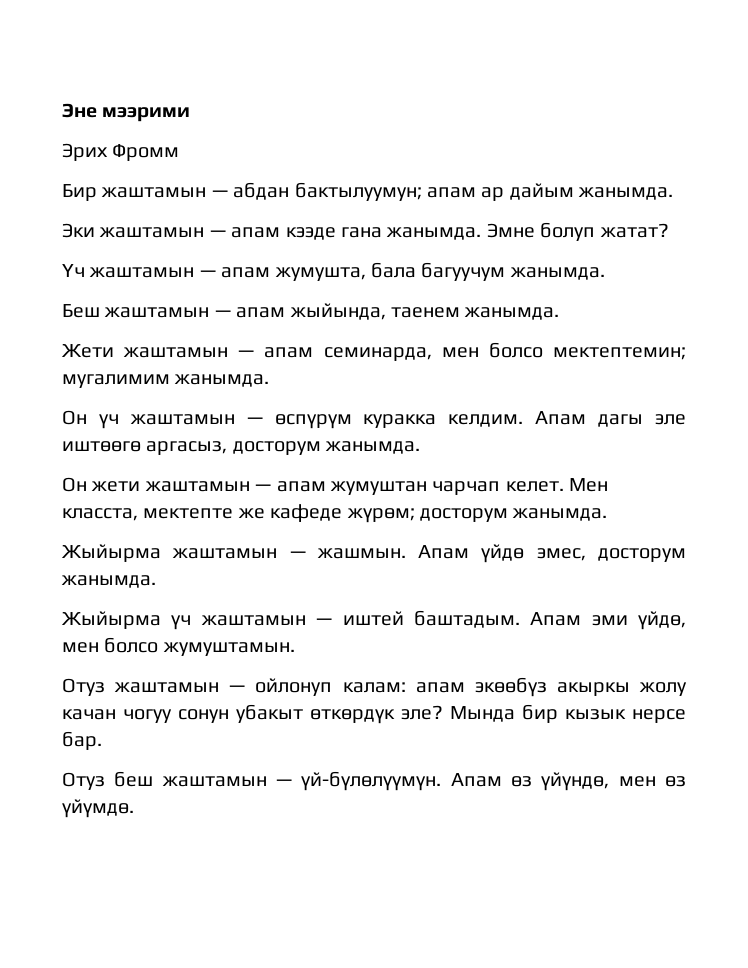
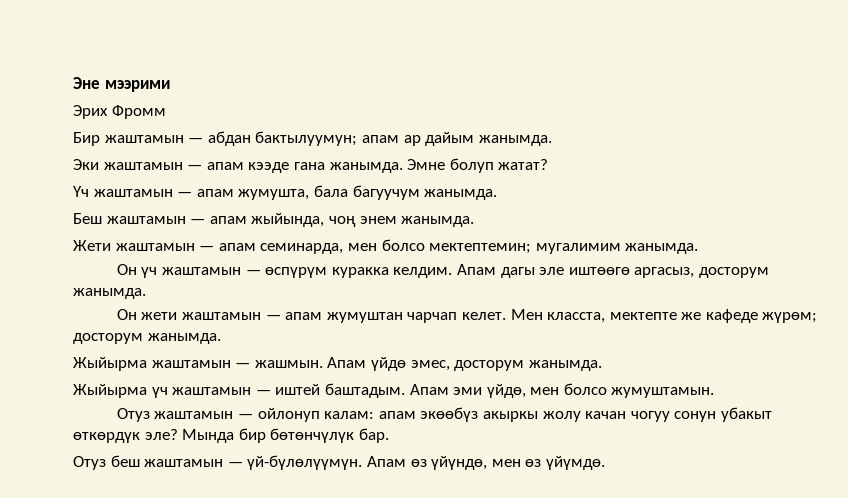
[391,307,460,318] таенем -> [328,216,397,227] чоң энем
[565,709,686,723] кызык нерсе -> [270,428,355,443] бөтөнчүлүк

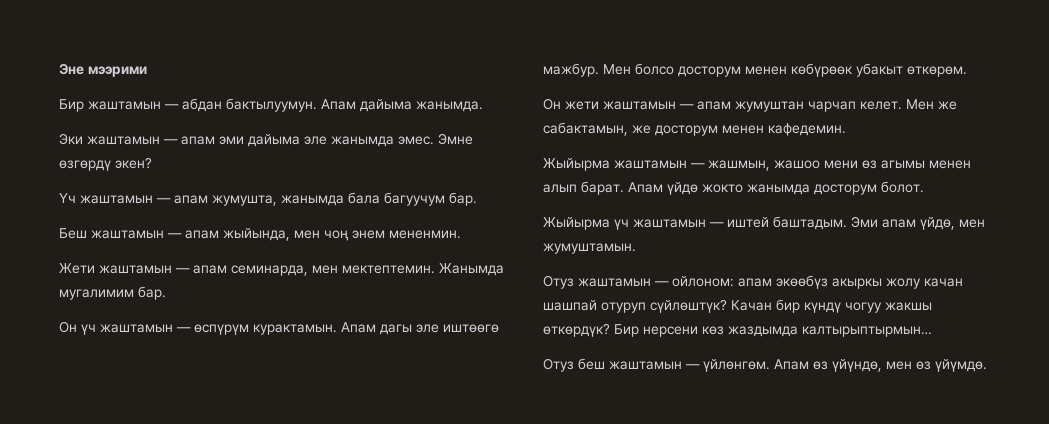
[73,105,166,119] // Эрих Фромм -> (147, 71) none
[255,131,475,146] бактылуумун; апам ар дайым -> [226,98,412,112] бактылуумун. Апам дайыма
[248,158,549,173] кээде гана жанымда. Эмне болуп жатат? -> [219,133,473,147] [59,157,152,171] эми дайыма эле жанымда эмес. Эмне өзгөрдү экен?
(310, 194) none -> [281,195,344,206] жанымда
[424,189,498,200] жанымда. -> [449,192,477,206] бар.
(325, 220) none -> [294,230,320,239] мен
[401,216,475,227] жанымда. -> [389,230,461,239] мененмин.
[381,239,699,254] болсо мектептемин; мугалимим жанымда. -> [342,263,504,276] [59,286,166,300] мектептемин. Жанымда мугалимим бар.
[331,267,453,278] куракка келдим. -> [253,324,337,335] курактамын.
[634,267,769,278] [73,288,146,299] аргасыз, досторум жанымда. -> [543,63,967,77] мажбур. Мен болсо досторум менен көбүрөөк убакыт өткөрөм.
[547,309,818,323] [73,333,221,344] [73,357,602,371] класста, мектепте же кафеде жүрөм; досторум жанымда. // Жыйырма жаштамын — жашмын. Апам үйдө эмес, досторум жанымда. -> [938,101,957,110] [543,122,846,136] [543,158,971,171] [543,181,924,195] же сабактамын, же досторум менен кафедемин. // Жыйырма жаштамын — жашмын, жашоо мени өз агымы менен алып барат. Апам үйдө жокто жанымда досторум болот.
[409,384,483,395] Апам эми -> [851,216,916,228] Эми апам
[563,383,607,395] болсо -> (985, 223) none
[257,408,375,422] ойлонуп калам: -> [672,276,734,287] ойлоном:
[630,407,772,422] [73,428,389,443] чогуу сонун убакыт өткөрдүк эле? Мында бир бөтөнчүлүк бар. -> [543,299,932,313] [543,323,932,337] шашпай отуруп сүйлөштүк? Качан бир күндү чогуу жакшы өткөрдүк? Бир нерсени көз жаздымда калтырыптырмын…
[247,455,363,470] үй-бүлөлүүмүн. -> [703,359,770,372] үйлөнгөм.

